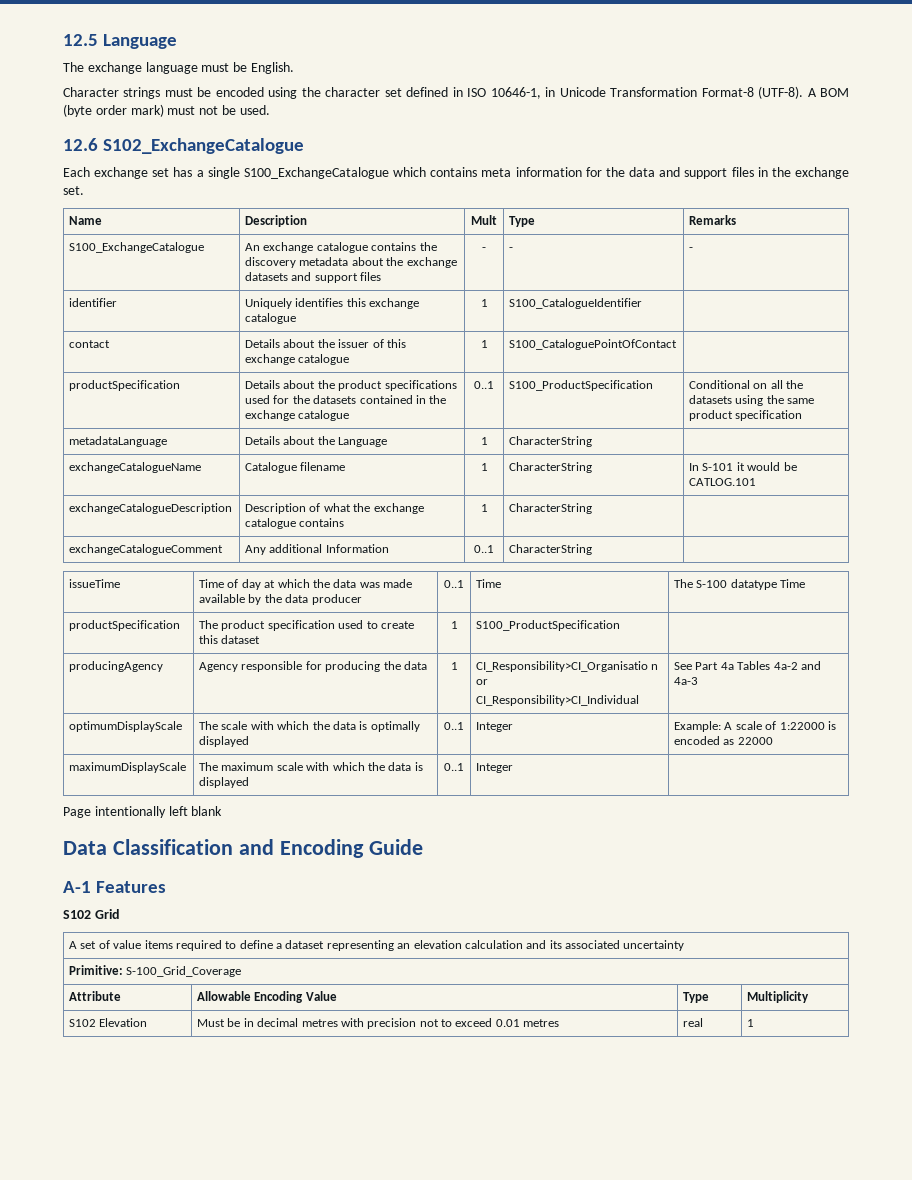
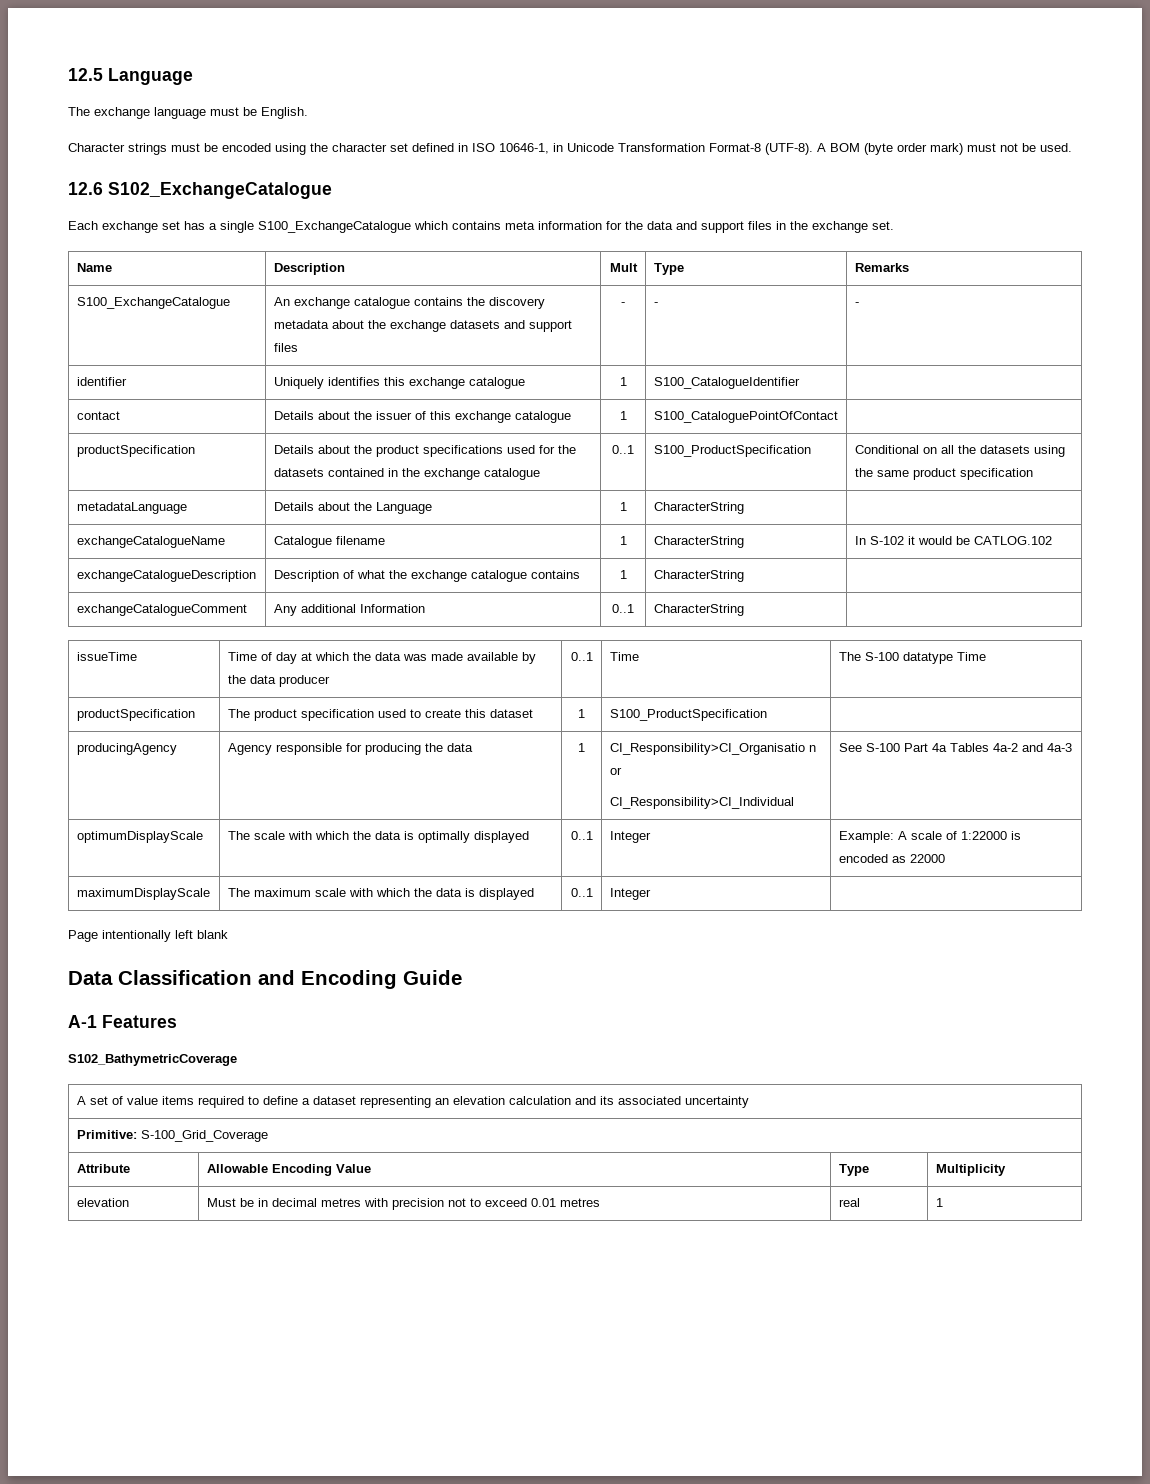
[702,463,734,471] S-101 -> [869,536,904,545] S-102
[689,478,757,486] CATLOG.101 -> [973,536,1052,545] CATLOG.102
(693, 666) none -> [865,743,900,752] S-100
[63,909,120,919] S102 Grid -> [68,1054,237,1066] S102_BathymetricCoverage
[69,1018,148,1027] S102 Elevation -> [76,1198,129,1207] elevation

